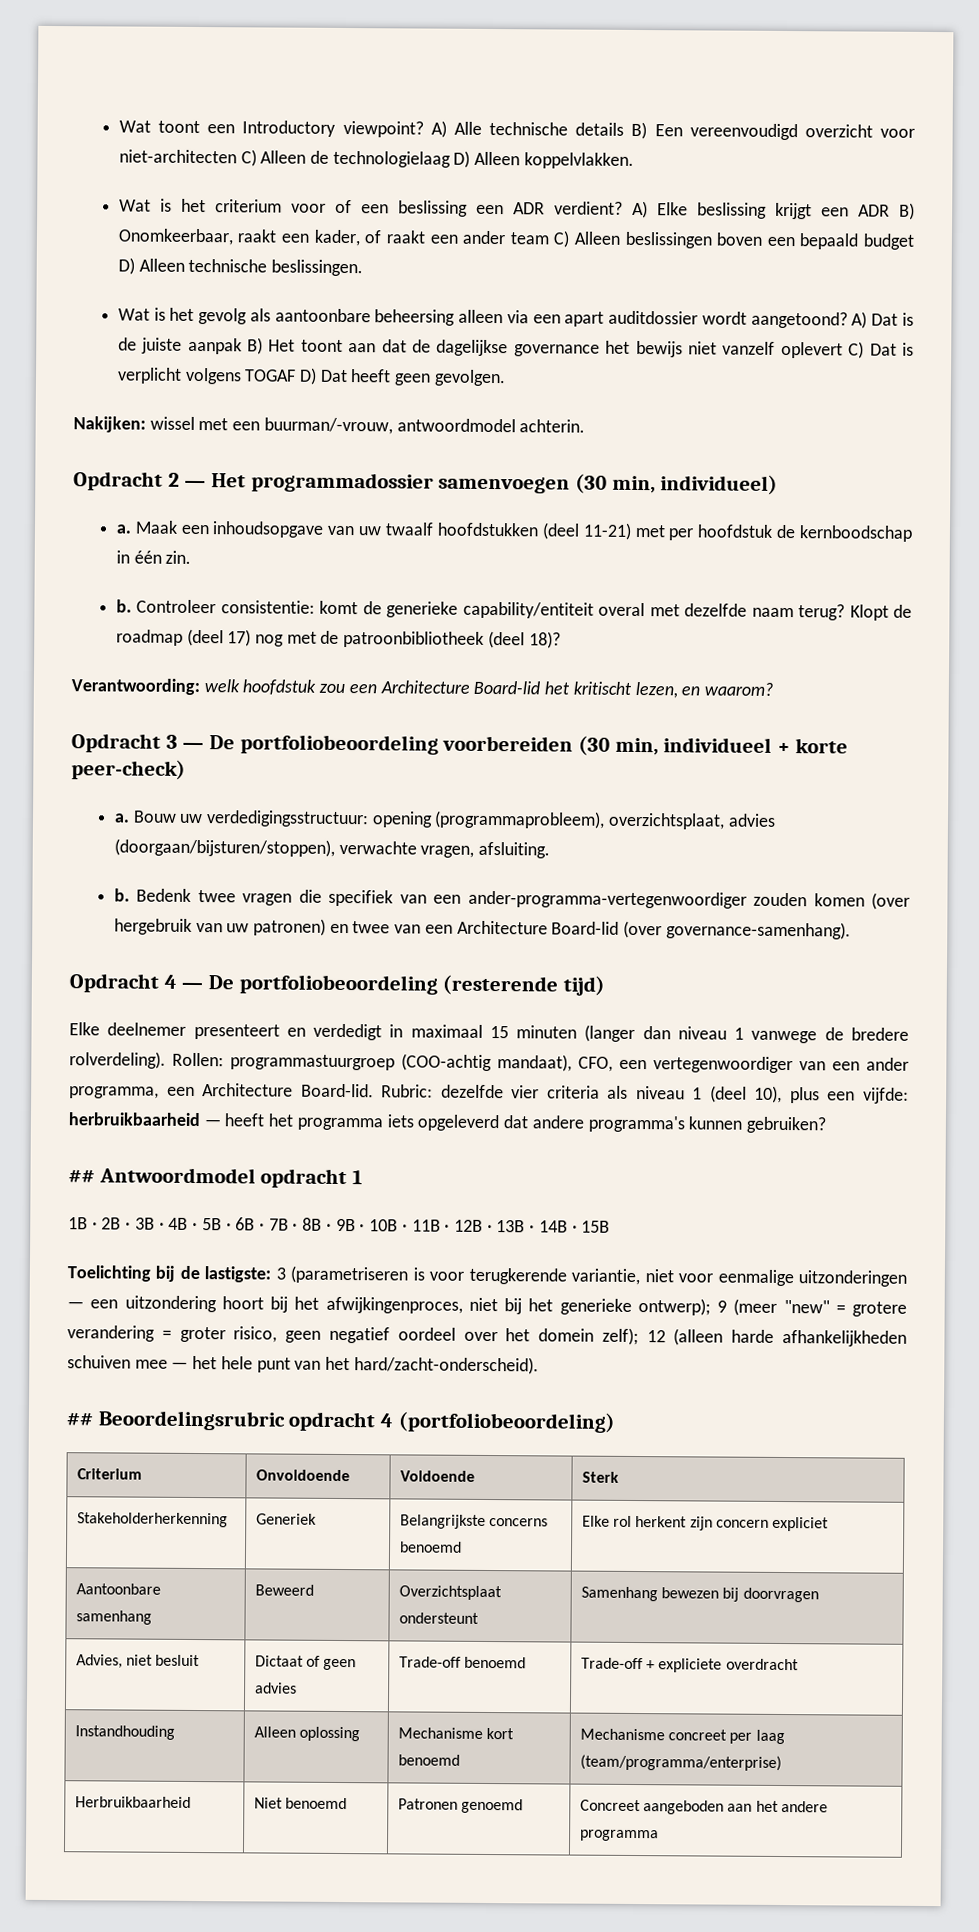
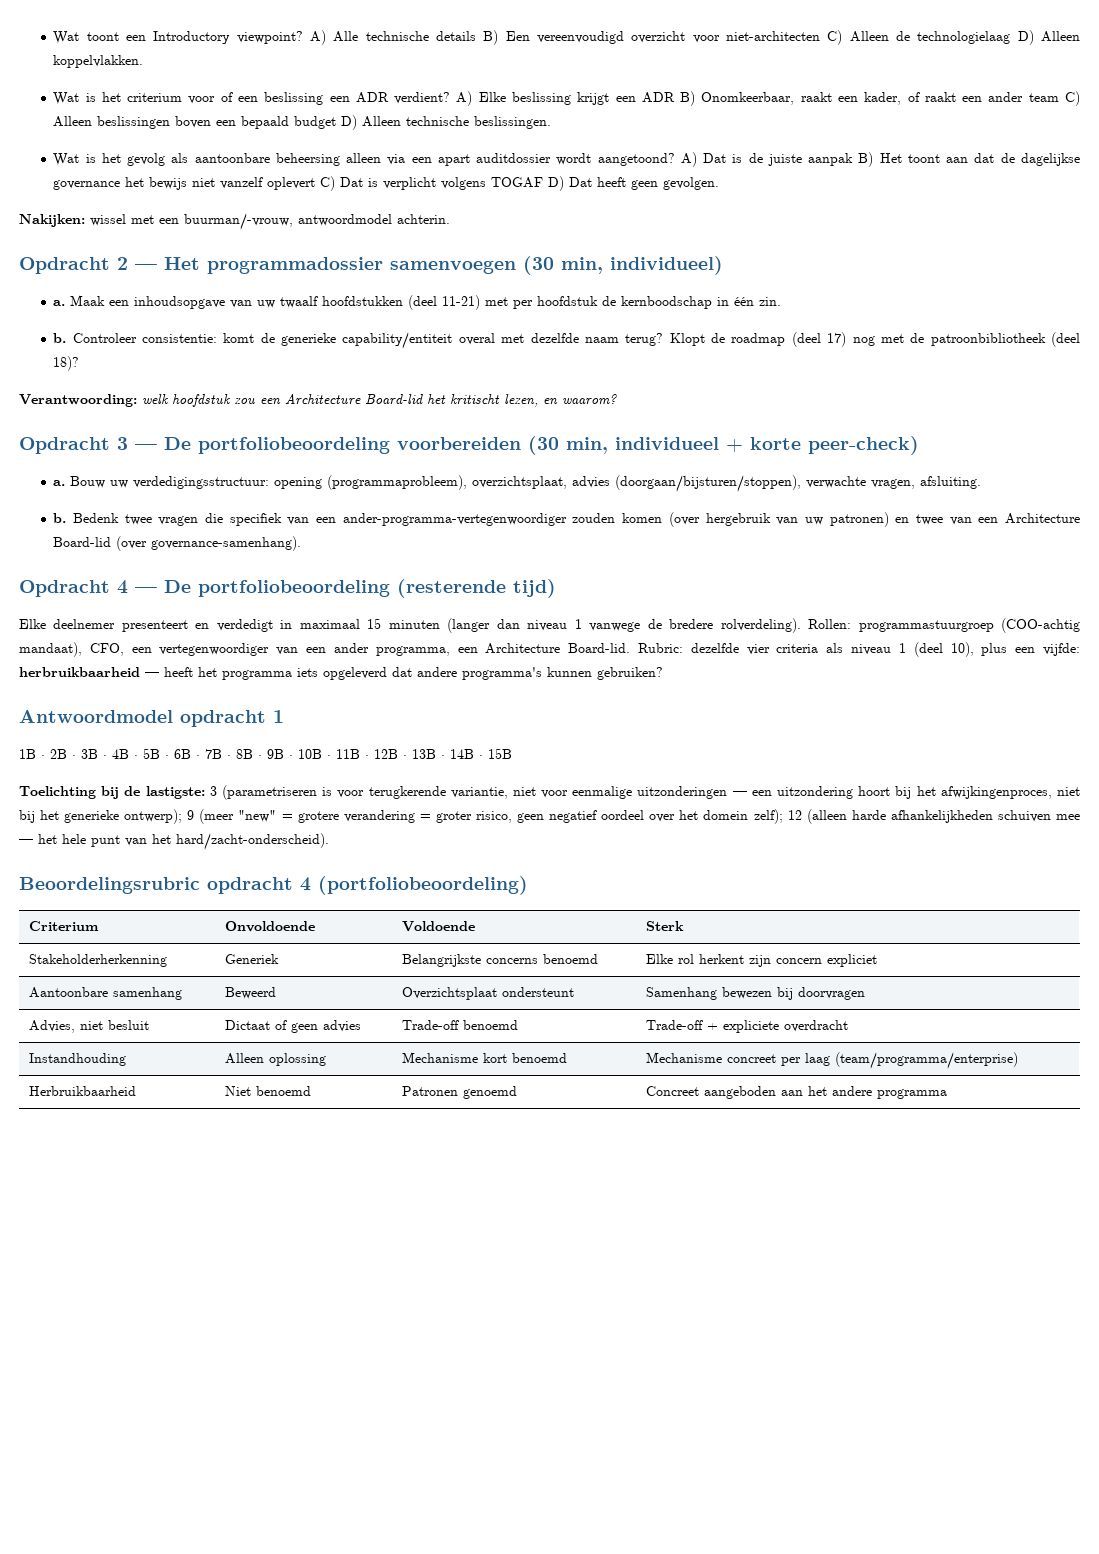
[68,1169,95,1183] ## -> (663, 673) none
[66,1412,93,1426] ## -> (329, 841) none

